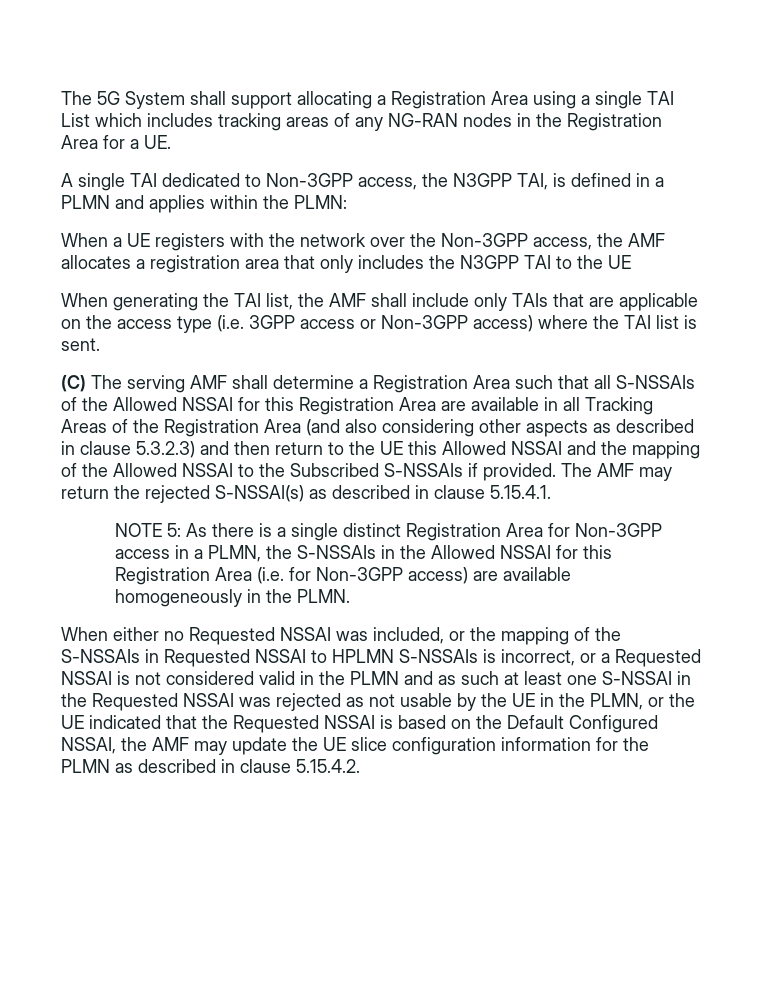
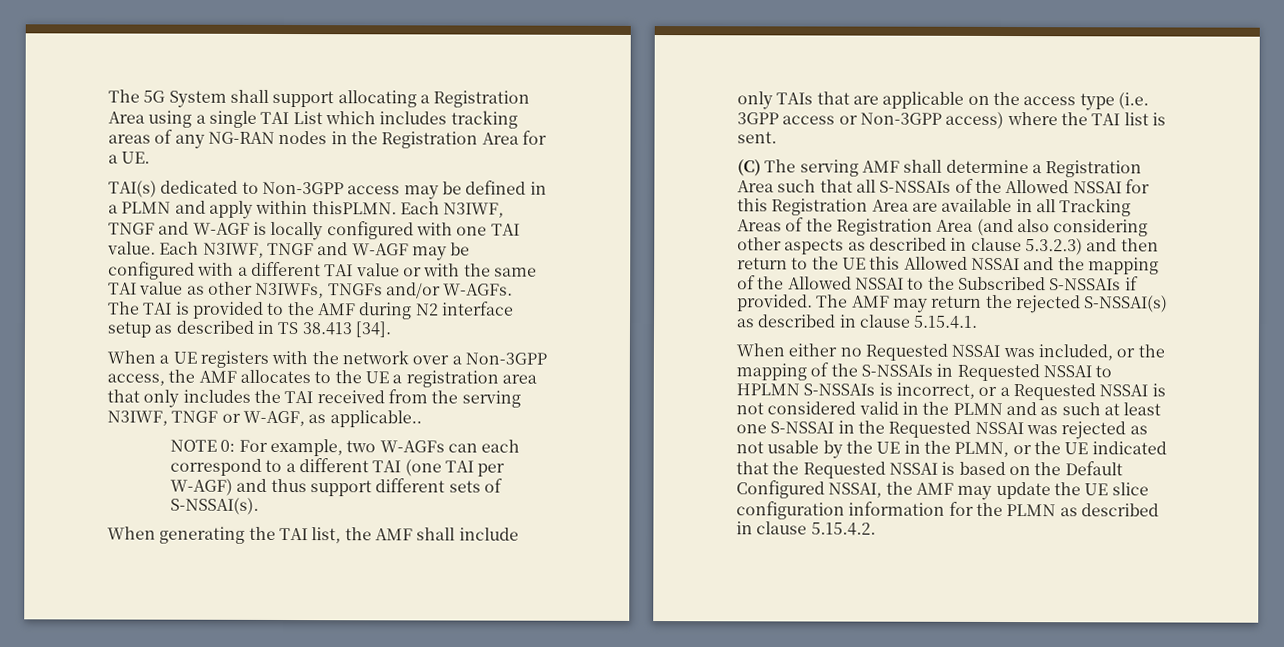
[61,173,566,191] A single TAI dedicated to Non-3GPP access, the N3GPP TAI, is -> [108,180,462,200] TAI(s) dedicated to Non-3GPP access may be
[149,195,347,213] applies within the PLMN: -> [208,200,505,219] [108,221,520,241] [107,241,471,261] [108,261,537,280] [108,281,514,299] [108,301,514,320] [107,320,392,338] apply within thisPLMN. Each N3IWF, TNGF and W-AGF is locally configured with one TAI value. Each N3IWF, TNGF and W-AGF may be configured with a different TAI value or with the same TAI value as other N3IWFs, TNGFs and/or W-AGFs. The TAI is provided to the AMF during N2 interface setup as described in TS 38.413 [34].
[410,233,436,247] the -> [451,355,462,365] a
(131, 262) none -> [314,370,389,384] to the UE
[460,255,631,269] N3GPP TAI to the UE -> [284,389,521,408] [107,410,422,428] [169,438,521,457] [169,458,506,477] [169,478,503,497] [169,497,259,515] TAI received from the serving N3IWF, TNGF or W-AGF, as applicable.. // NOTE 0: For example, two W-AGFs can each correspond to a different TAI (one TAI per W-AGF) and thus support different sets of S-NSSAI(s).
[115,523,663,541] [115,545,613,562] [115,567,572,585] [115,589,351,607] // NOTE 5: As there is a single distinct Registration Area for Non-3GPP access in a PLMN, the S-NSSAIs in the Allowed NSSAI for this Registration Area (i.e. for Non-3GPP access) are available homogeneously in the PLMN. -> (979, 322) none

